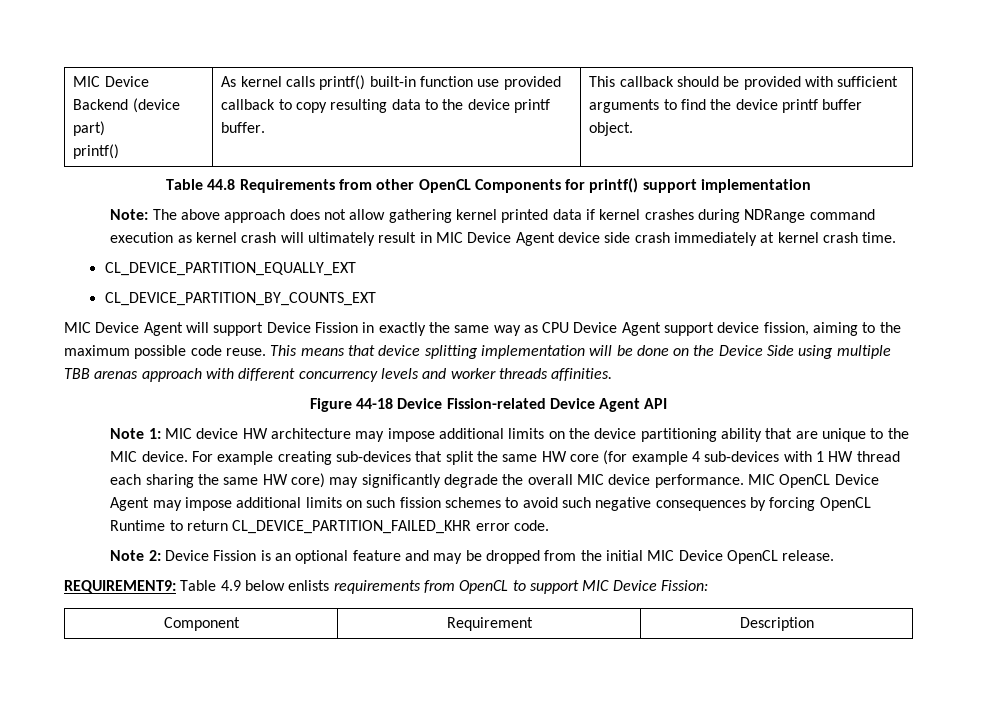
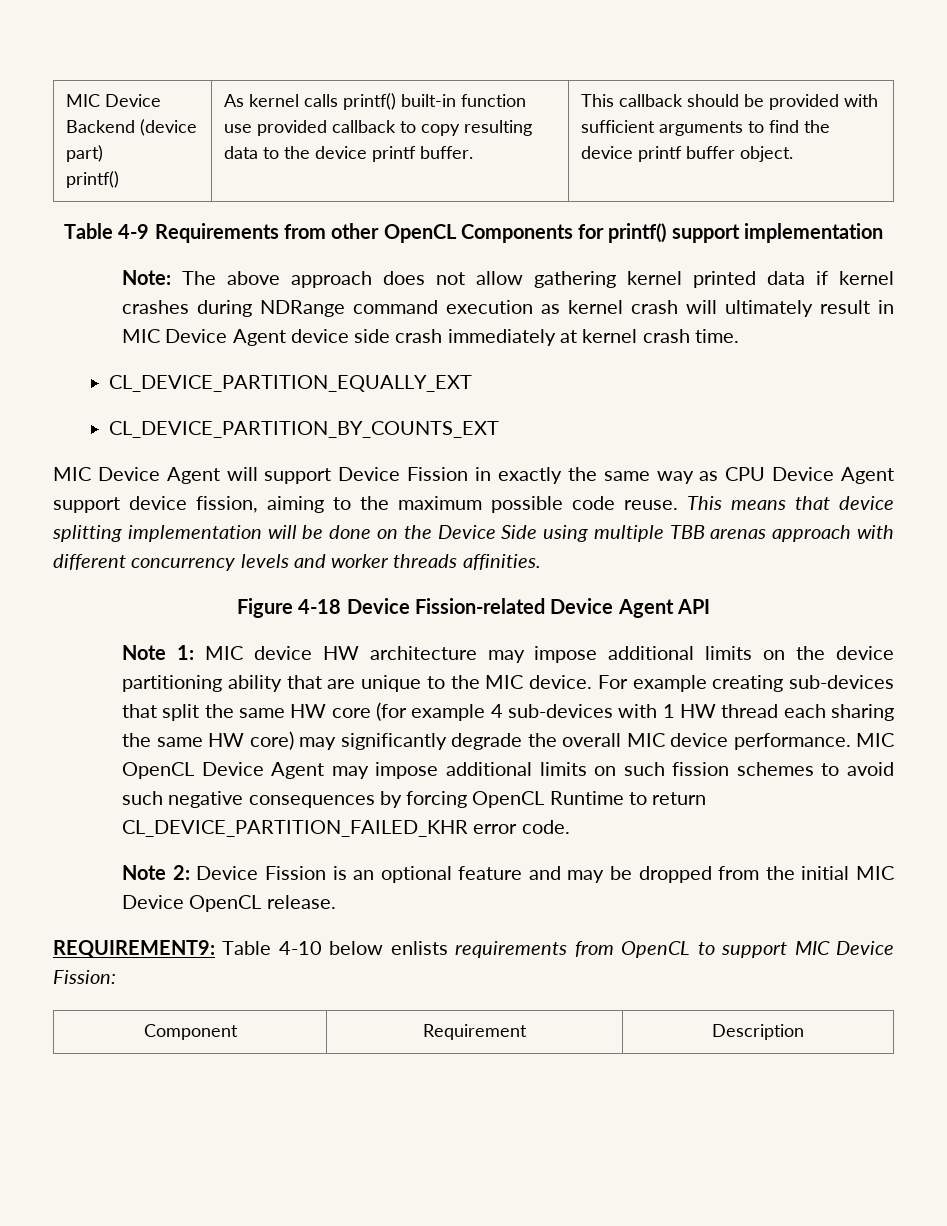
[207,179,236,190] 44.8 -> [118,224,150,239] 4-9
[355,398,393,409] 44-18 -> [298,599,342,614] 4-18
[220,580,241,591] 4.9 -> [278,941,322,955] 4-10

